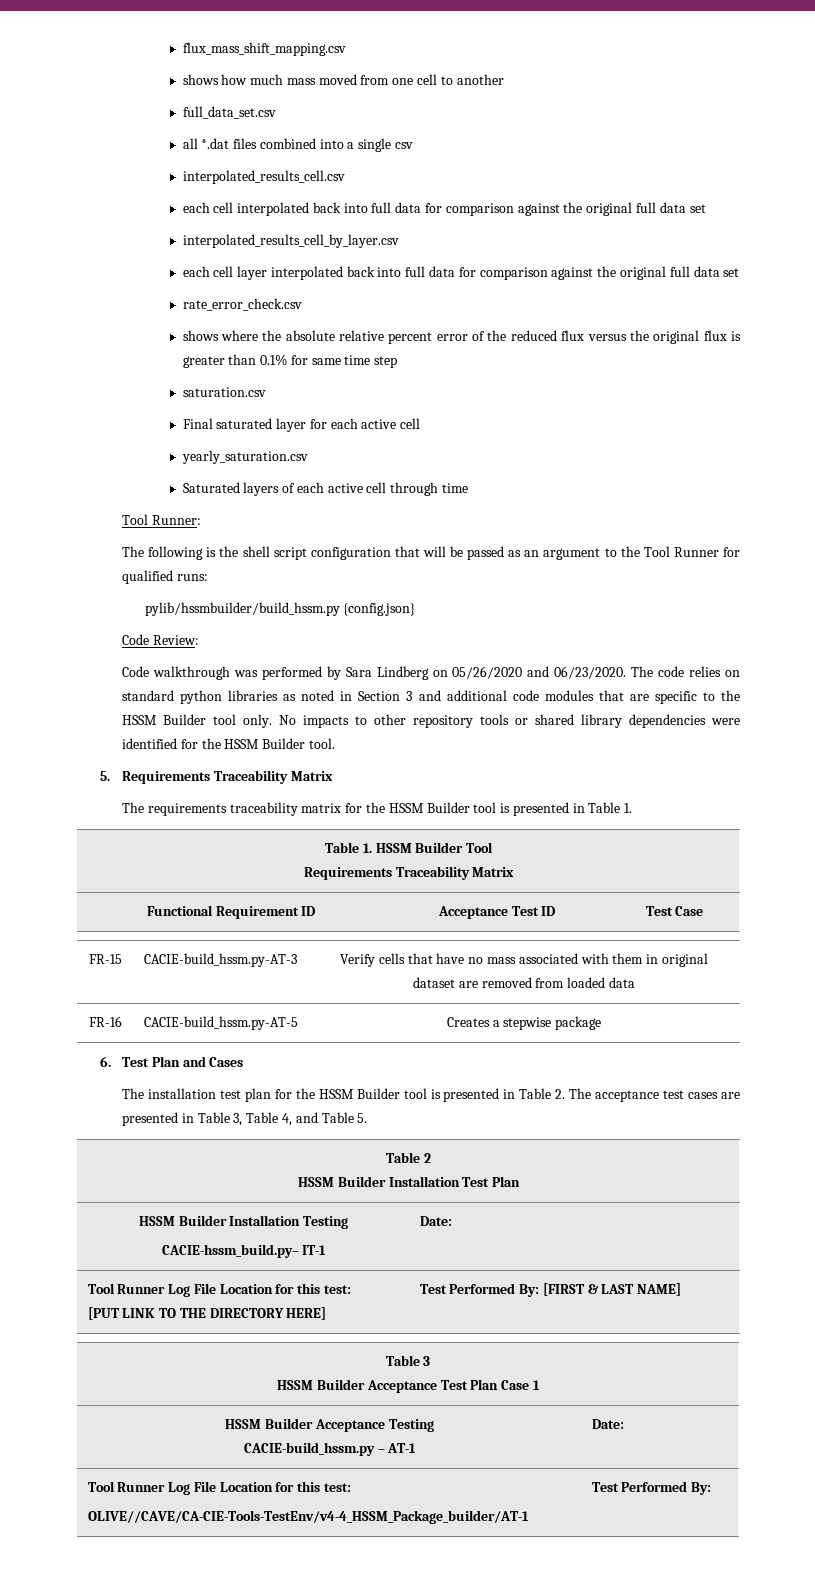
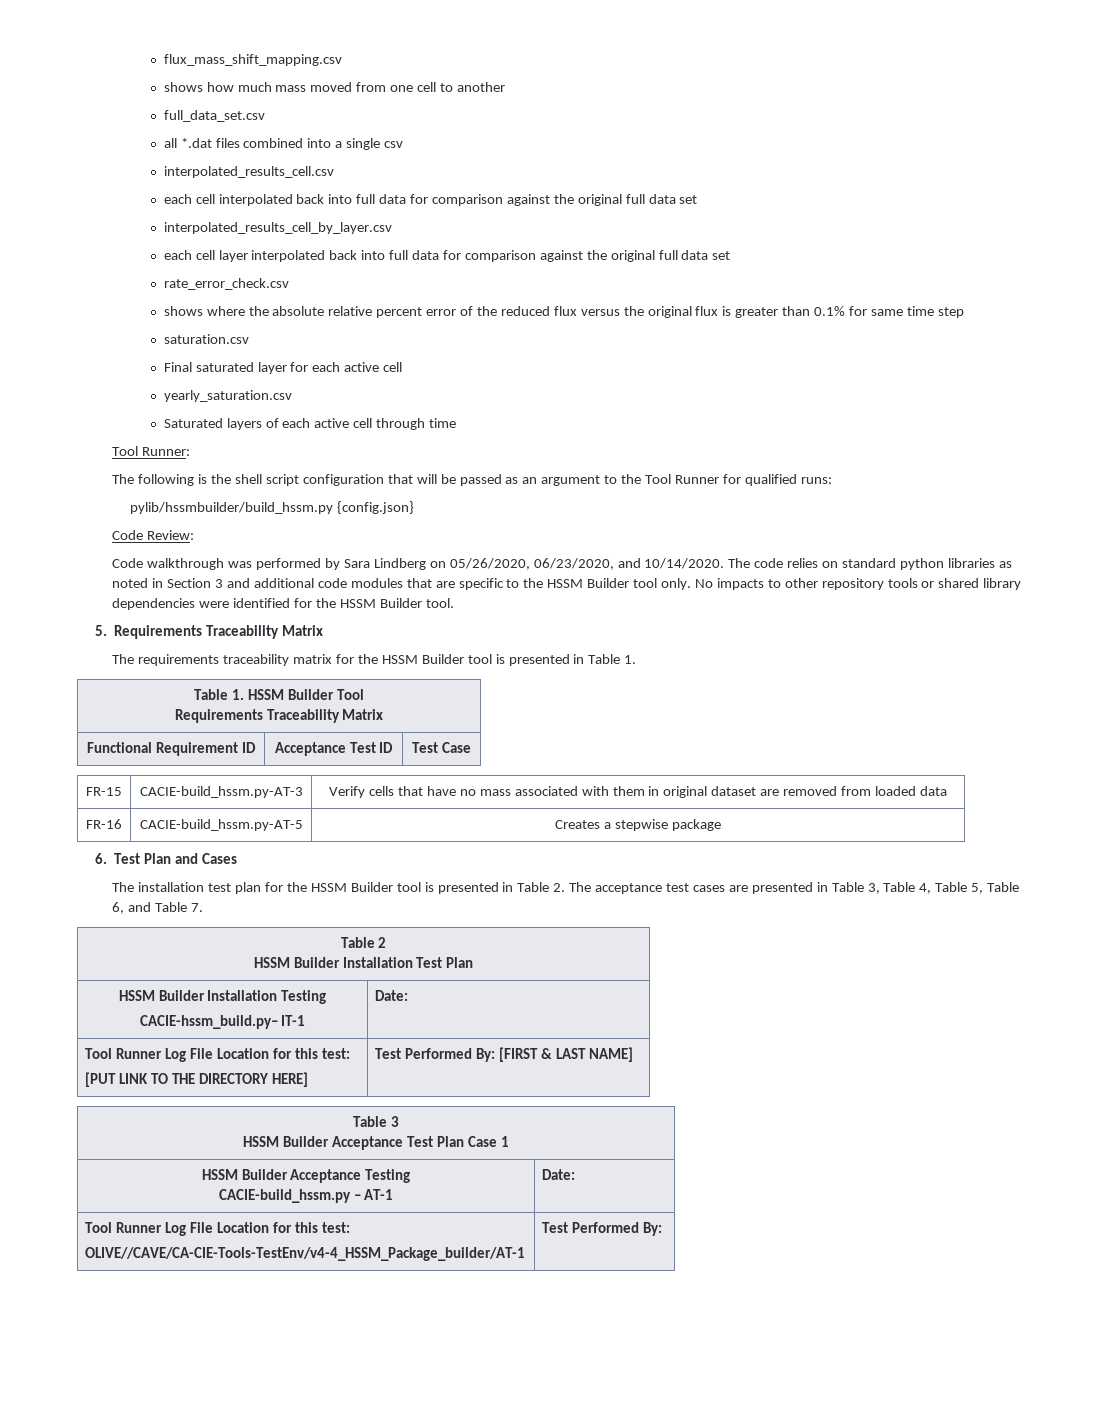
[452,666,627,679] 05/26/2020 and 06/23/2020. -> [449,558,725,570] 05/26/2020, 06/23/2020, and 10/14/2020.
(292, 1119) none -> [935,882,1020,894] [112,902,125,914] Table 5, Table 6,
[357,1113,368,1123] 5. -> [191,903,204,912] 7.

